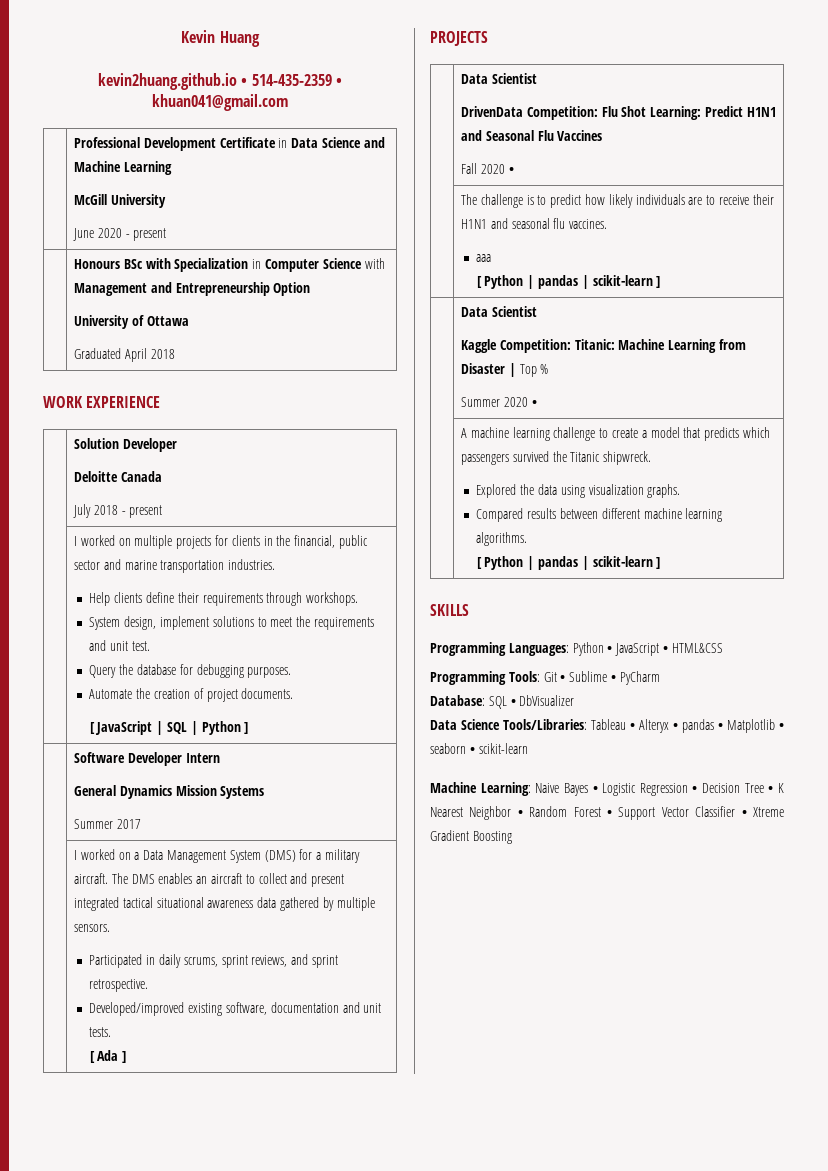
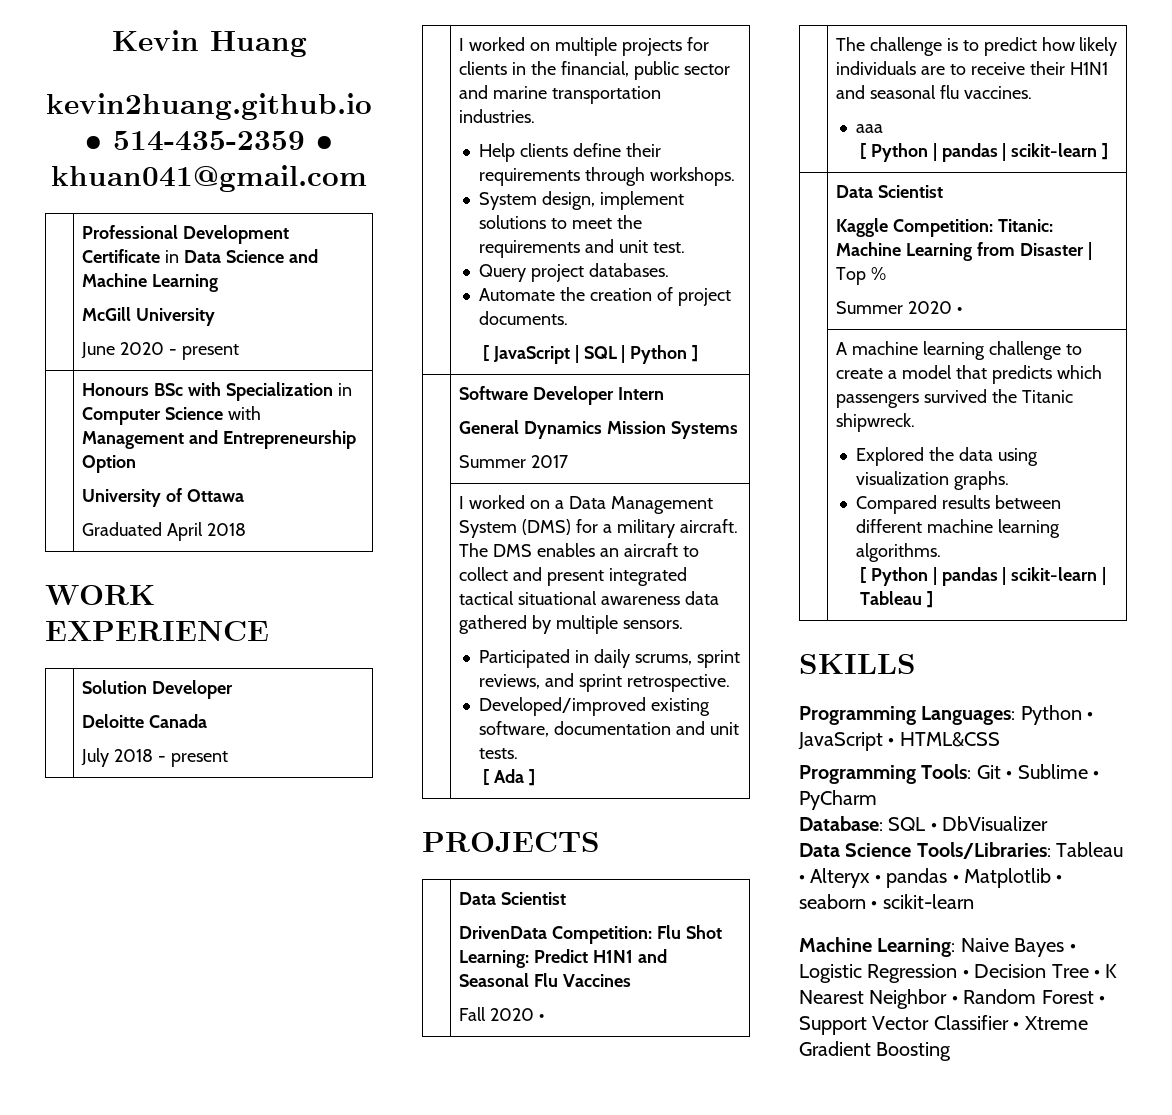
[119,664,292,678] the database for debugging purposes. -> [530,263,669,282] project databases.
(653, 561) none -> [1102,567,1107,585] [860,591,923,605] | Tableau

